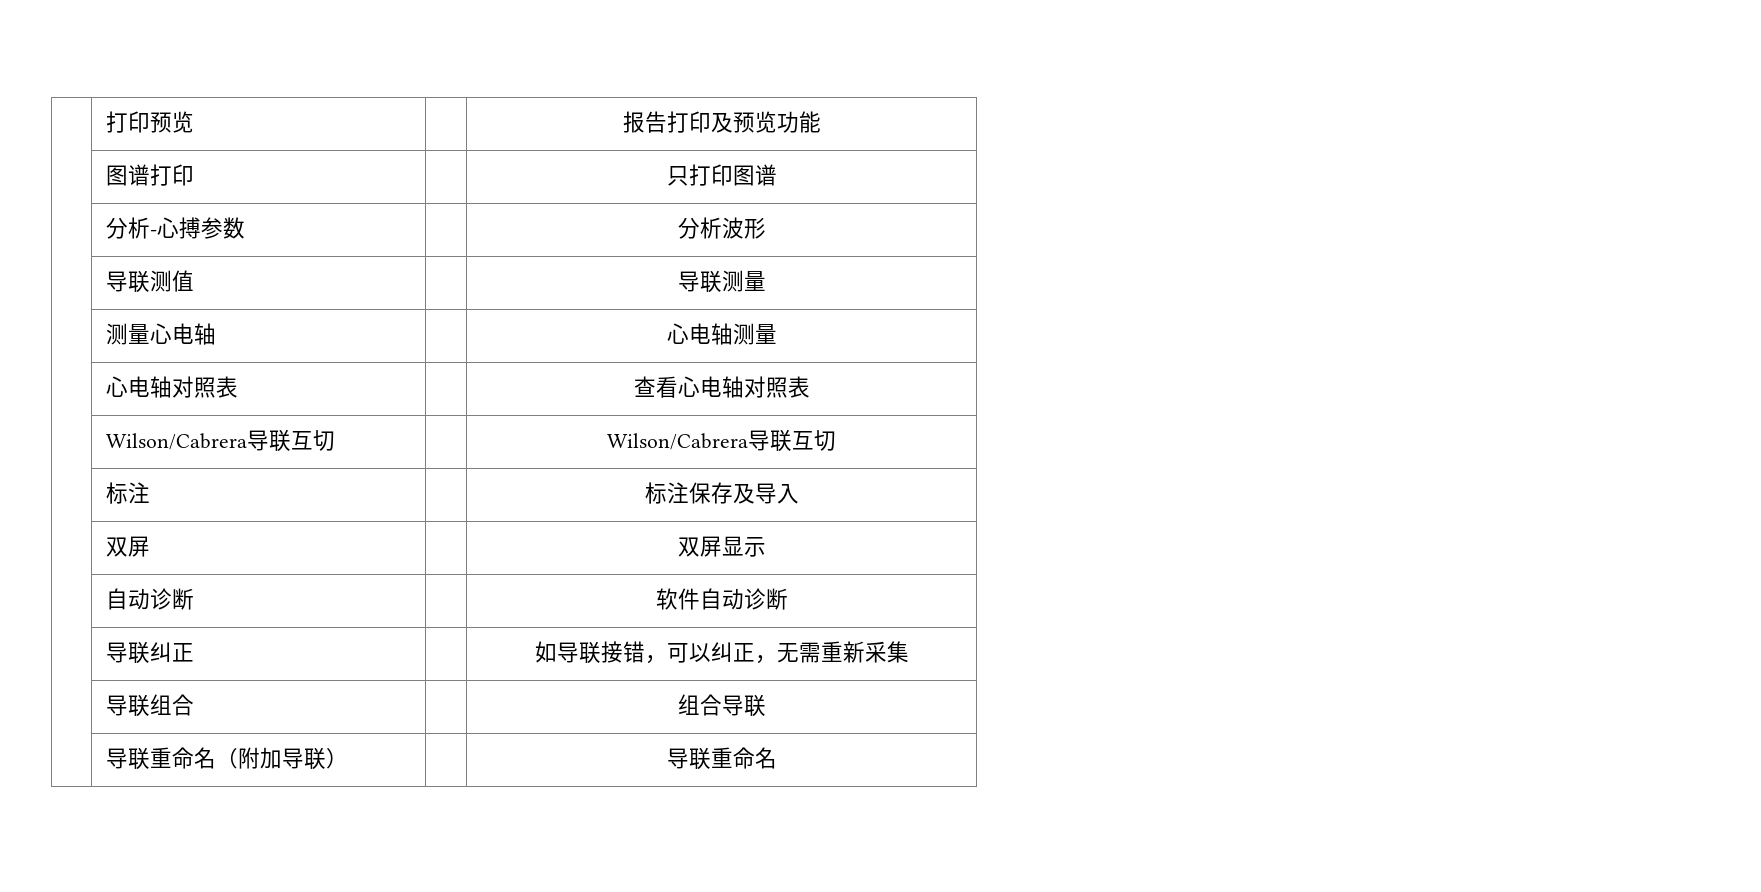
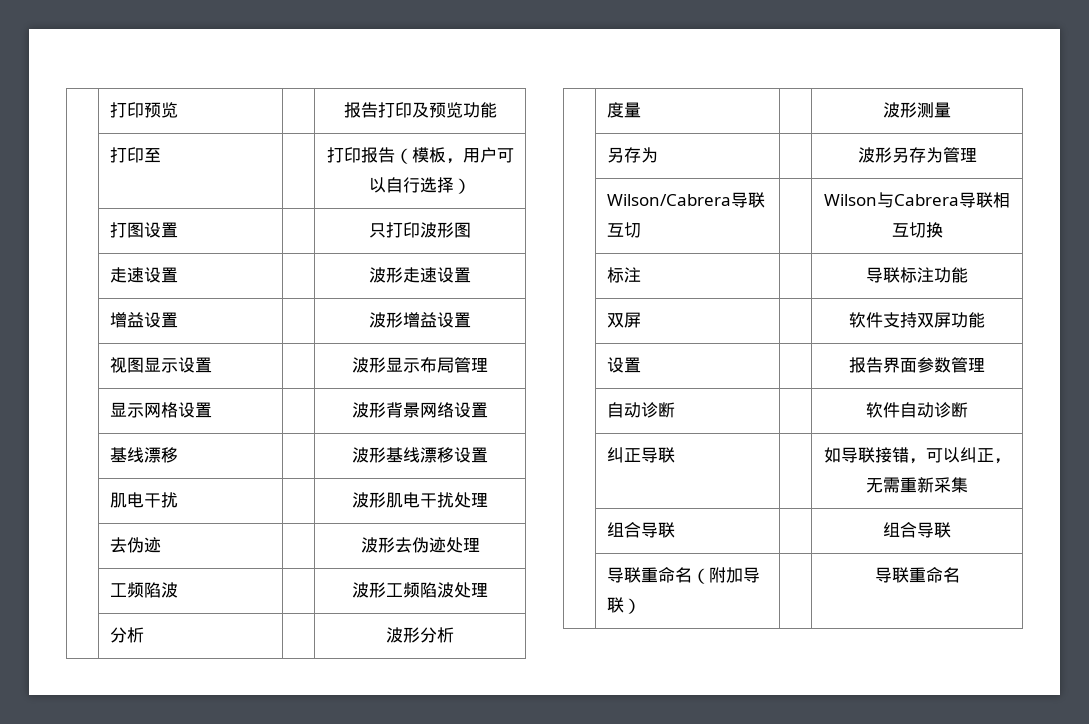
[106,164,195,186] 图谱打印 -> [109,147,161,163] [326,147,514,164] [369,177,471,194] [109,222,178,238] 打印至 | | 打印报告（模板，用户可以自行选择） // | 打图设置
[732,164,777,186] [106,217,246,239] [677,217,766,239] [106,270,195,293] [677,270,766,293] [106,323,217,345] [666,323,777,345] [106,376,239,398] [633,376,810,398] 图谱 // | 分析-心搏参数 | | 分析波形 // | 导联测值 | | 导联测量 // | 测量心电轴 | | 心电轴测量 // | 心电轴对照表 | | 查看心电轴对照表 -> [420,222,471,238] [109,267,178,283] [369,267,471,283] [109,312,178,328] [369,312,471,328] [109,357,212,373] [352,357,488,373] [109,402,212,418] [352,402,488,418] [109,447,178,463] [352,447,488,463] [109,492,178,508] [352,492,488,508] [109,537,161,553] [360,537,480,553] [109,582,178,598] [352,582,488,598] [109,627,144,643] [386,627,454,643] [606,102,641,118] [883,102,951,118] [606,147,658,163] [857,147,977,163] 波形图 // | 走速设置 | | 波形走速设置 // | 增益设置 | | 波形增益设置 // | 视图显示设置 | | 波形显示布局管理 // | 显示网格设置 | | 波形背景网络设置 // | 基线漂移 | | 波形基线漂移设置 // | 肌电干扰 | | 波形肌电干扰处理 // | 去伪迹 | | 波形去伪迹处理 // | 工频陷波 | | 波形工频陷波处理 // | 分析 | | 波形分析 // | 度量 | | 波形测量 // | 另存为 | | 波形另存为管理
[607,429,836,452] Wilson/Cabrera导联互切 -> [824,192,1010,208] [891,222,943,238] Wilson与Cabrera导联相互切换
[644,482,799,504] [106,536,151,557] [677,536,766,557] 标注保存及导入 // | 双屏 | | 双屏显示 -> [866,267,968,283] [606,312,641,328] [849,312,985,328] [606,357,641,373] [849,357,985,373] 导联标注功能 // | 双屏 | | 软件支持双屏功能 // | 设置 | | 报告界面参数管理
[106,641,195,664] 导联纠正 -> [606,447,675,463] 纠正导联
[106,694,195,717] 导联组合 -> [606,522,675,538] 组合导联

